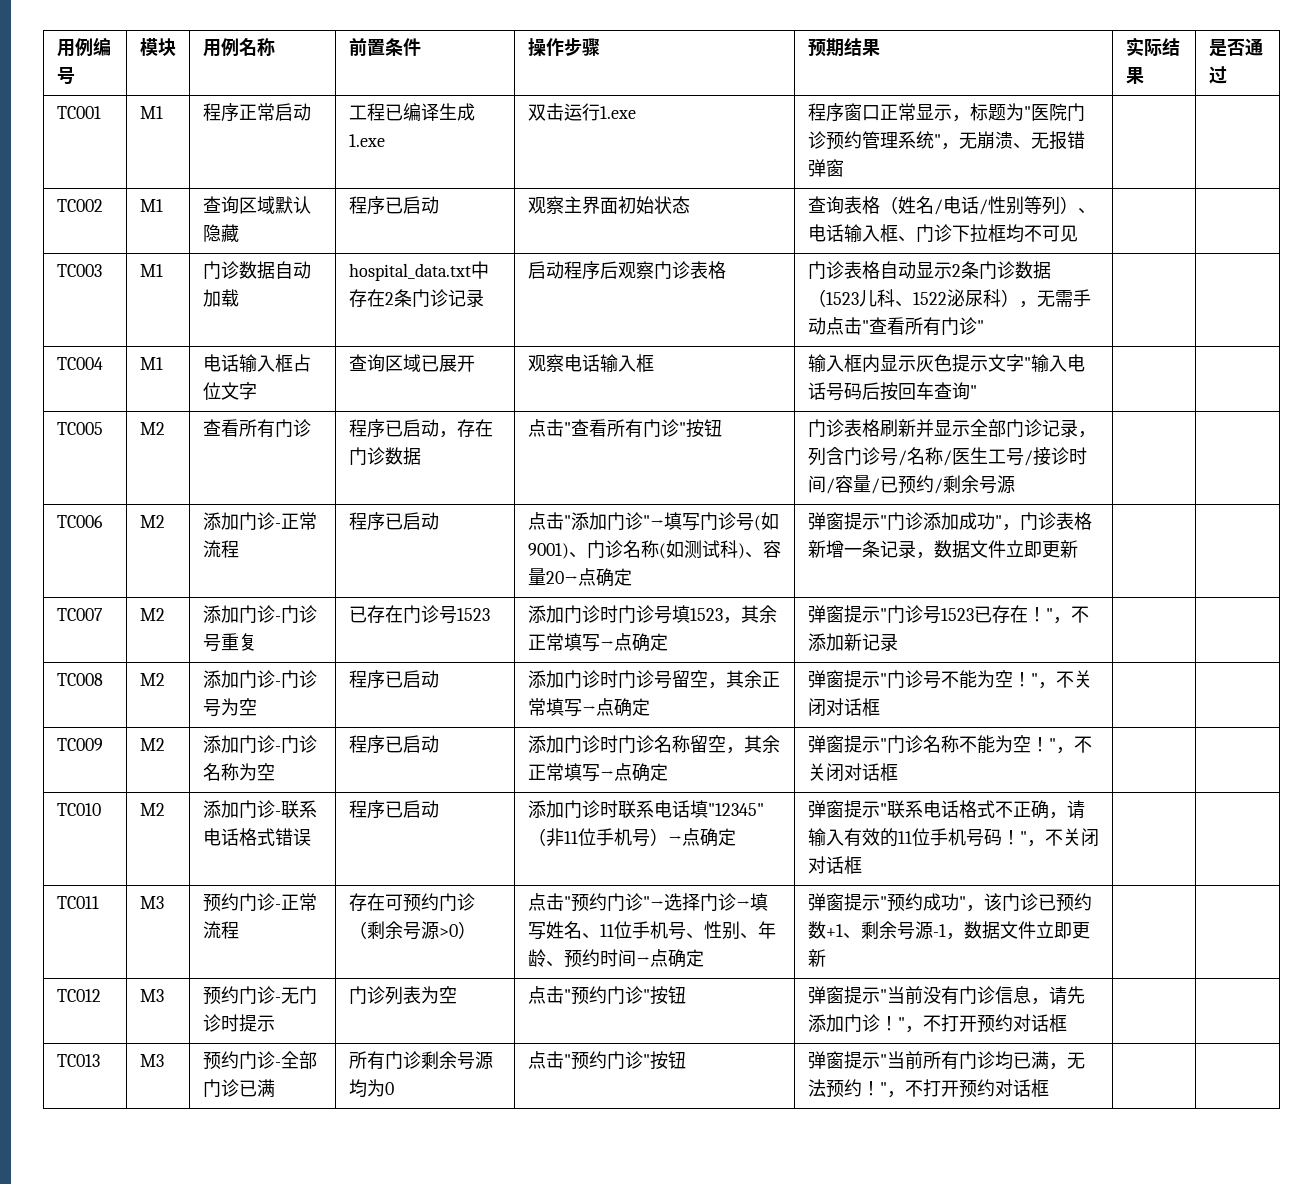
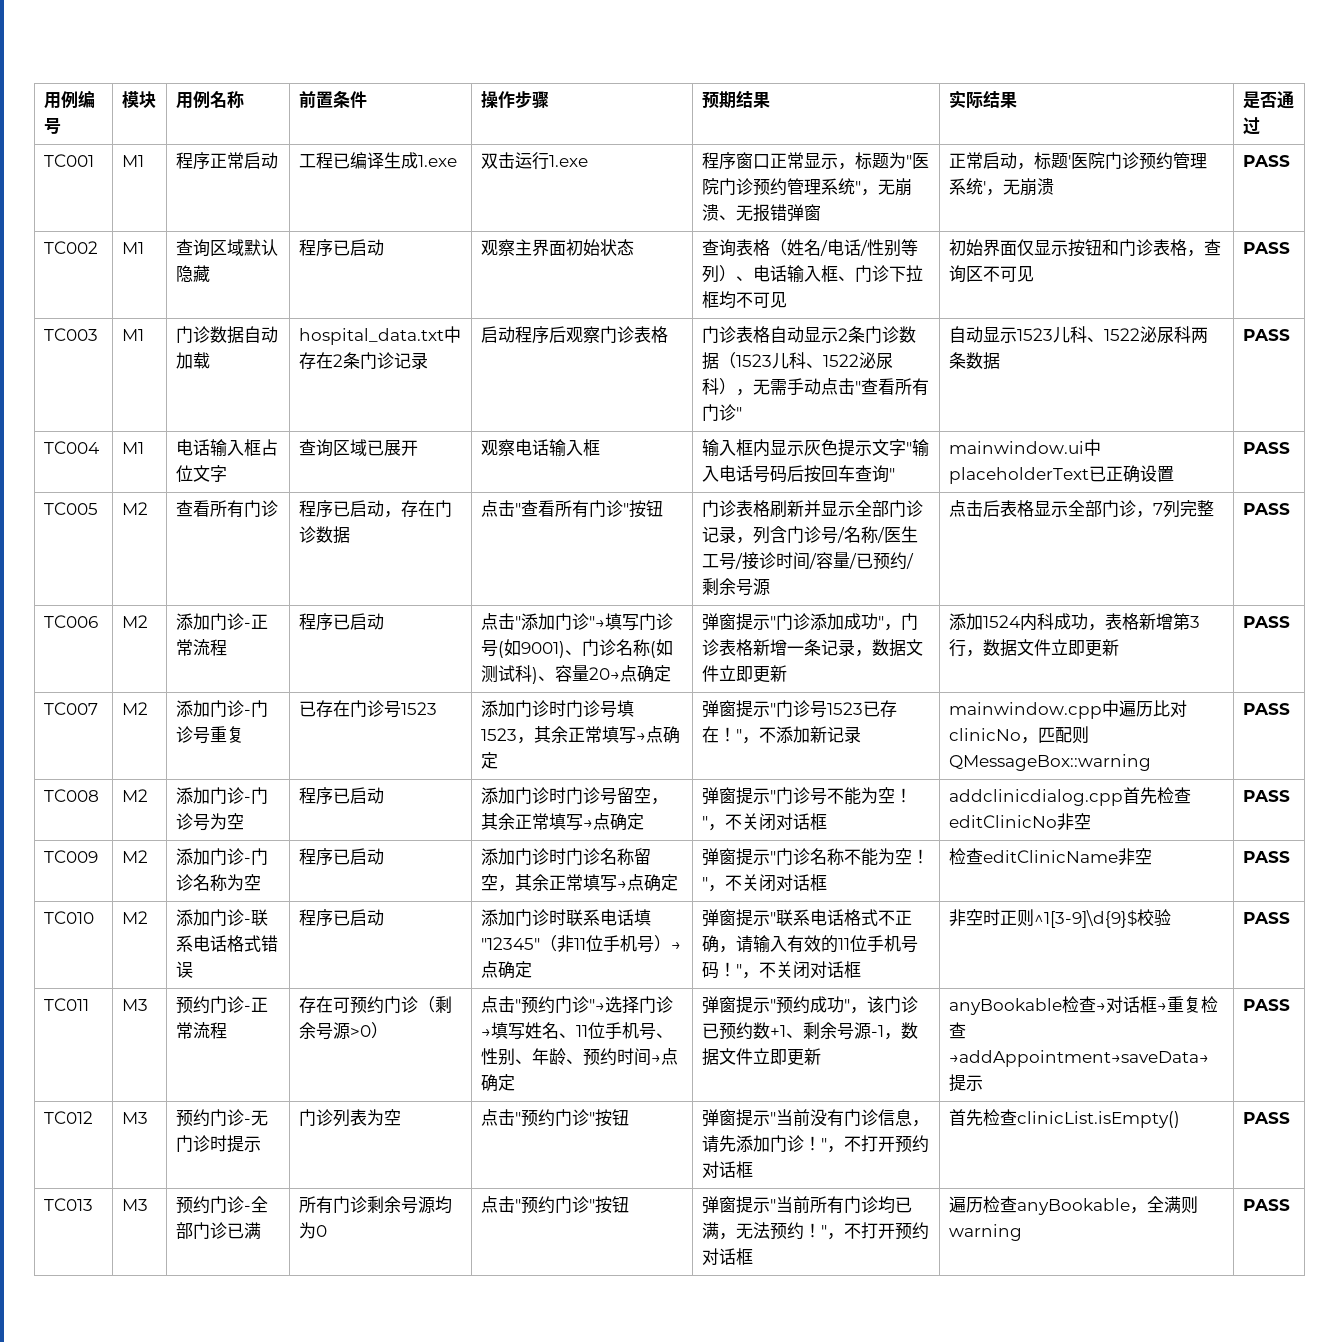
(844, 168) | -> [949,152,1208,170] [949,178,1055,196] [1243,155,1291,167] 正常启动，标题'医院门诊预约管理系统'，无崩溃 | PASS
(1078, 233) | -> [949,239,1222,257] [949,265,1035,283] [1243,242,1291,254] 初始界面仅显示按钮和门诊表格，查询区不可见 | PASS
(984, 326) | -> [949,326,1209,343] [949,352,1001,370] [1243,329,1291,341] 自动显示1523儿科、1522泌尿科两条数据 | PASS
(977, 391) | -> [949,439,1102,456] [949,465,1175,484] [1243,442,1291,454] mainwindow.ui中placeholderText已正确设置 | PASS
(1015, 484) | -> [949,500,1215,518] [1243,503,1291,515] 点击后表格显示全部门诊，7列完整 | PASS
(1078, 549) | -> [949,613,1201,631] [949,639,1120,657] [1243,616,1291,628] 添加1524内科成功，表格新增第3行，数据文件立即更新 | PASS
(898, 642) | -> [949,700,1188,719] [949,726,1090,744] [949,754,1152,771] [1243,703,1291,715] mainwindow.cpp中遍历比对clinicNo，匹配则QMessageBox::warning | PASS
(880, 707) | -> [949,787,1192,806] [949,813,1092,830] [1243,790,1291,802] addclinicdialog.cpp首先检查editClinicNo非空 | PASS
(898, 772) | -> [949,848,1153,865] [1243,851,1291,863] 检查editClinicName非空 | PASS
(862, 865) | -> [949,909,1172,928] [1243,912,1291,924] 非空时正则^1[3-9]\d{9}$校验 | PASS
(826, 958) | -> [949,996,1219,1015] [949,1022,967,1039] [949,1050,1210,1067] [949,1074,984,1092] [1243,999,1291,1011] anyBookable检查→对话框→重复检查→addAppointment→saveData→提示 | PASS
(1067, 1023) | -> [949,1109,1181,1128] [1243,1112,1291,1124] 首先检查clinicList.isEmpty() | PASS
(1049, 1088) | -> [949,1196,1199,1215] [949,1224,1023,1241] [1243,1199,1291,1211] 遍历检查anyBookable，全满则warning | PASS

